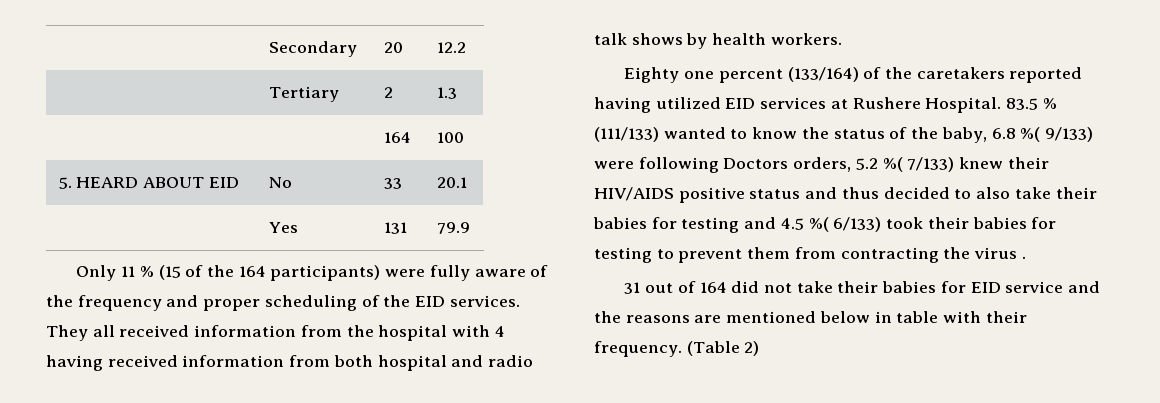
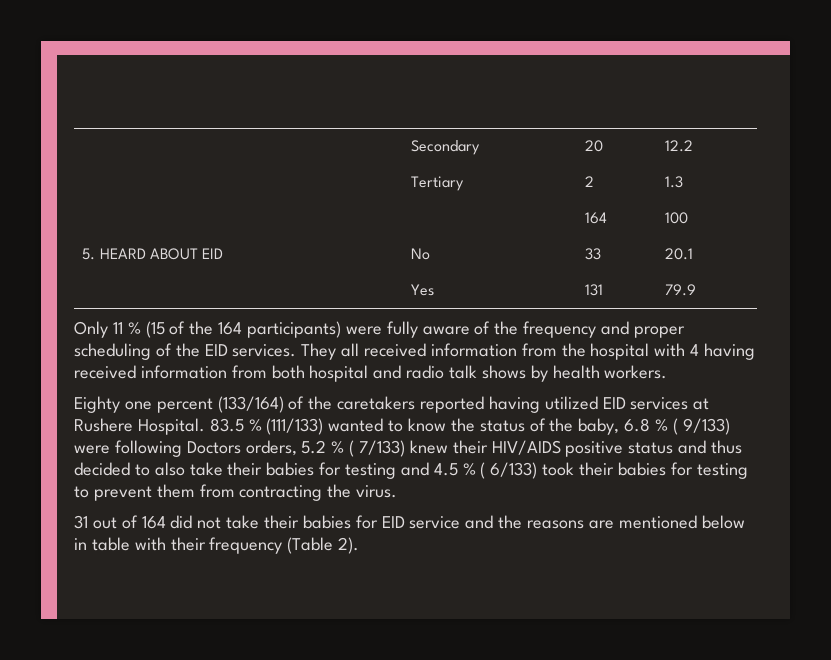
[1020,127,1041,142] %( -> [655,418,678,435] % (
[882,157,903,172] %( -> [331,440,355,457] % (
[808,217,829,232] %( -> [462,462,486,479] % (
[974,247,1026,259] virus . -> [356,485,398,498] virus.
[594,341,760,357] frequency. (Table 2) -> [209,537,360,554] frequency (Table 2).

